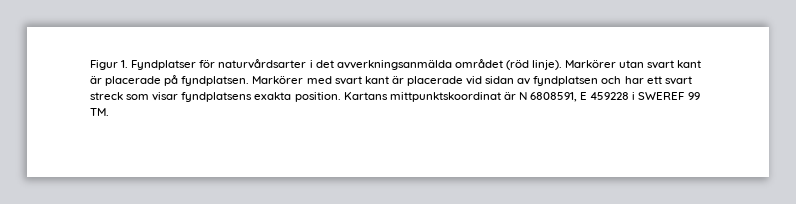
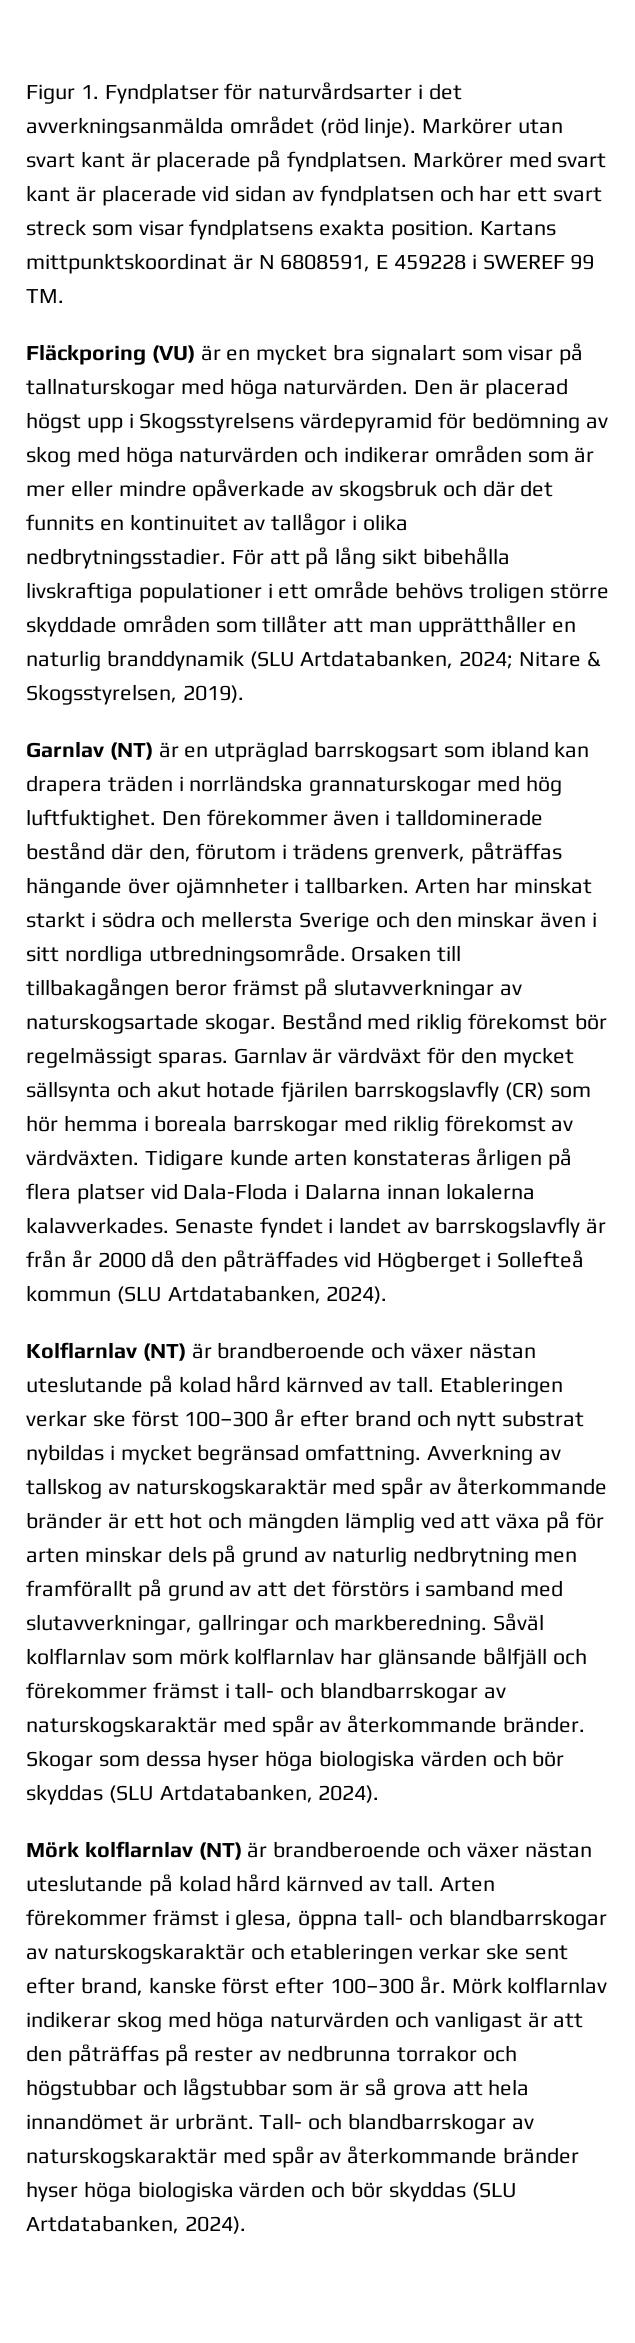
(109, 112) none -> [26,343,584,365] [26,378,568,399] [26,412,608,433] [26,445,595,467] [26,479,554,501] [26,513,408,535] [26,547,510,569] [26,581,609,603] [26,615,576,637] [26,650,601,671] [26,684,244,705] [26,741,590,762] [26,775,562,796] [26,809,544,830] [26,842,562,864] [26,877,592,898] [26,911,598,932] [26,944,462,966] [26,978,523,1000] [26,1012,607,1034] [26,1047,574,1068] [26,1081,591,1102] [26,1115,574,1136] [26,1148,572,1170] [26,1183,535,1204] [26,1217,606,1238] [26,1250,585,1272] [26,1285,388,1304] [26,1342,536,1361] [26,1375,563,1397] [26,1409,585,1431] [26,1444,561,1465] [26,1477,607,1499] [26,1511,604,1533] [26,1545,578,1567] [26,1579,564,1601] [26,1613,545,1635] [26,1647,587,1669] [26,1682,506,1703] [26,1715,586,1737] [26,1750,565,1771] [26,1784,380,1805] [26,1841,592,1860] [26,1874,495,1896] [26,1909,607,1930] [26,1943,568,1964] [26,1976,608,1996] [26,2011,584,2032] [26,2044,517,2066] [26,2078,530,2100] [26,2113,534,2134] [26,2146,580,2168] [26,2181,517,2202] [26,2215,246,2234] // Fläckporing (VU) är en mycket bra signalart som visar på tallnaturskogar med höga naturvärden. Den är placerad högst upp i Skogsstyrelsens värdepyramid för bedömning av skog med höga naturvärden och indikerar områden som är mer eller mindre opåverkade av skogsbruk och där det funnits en kontinuitet av tallågor i olika nedbrytningsstadier. För att på lång sikt bibehålla livskraftiga populationer i ett område behövs troligen större skyddade områden som tillåter att man upprätthåller en naturlig branddynamik (SLU Artdatabanken, 2024; Nitare & Skogsstyrelsen, 2019). // Garnlav (NT) är en utpräglad barrskogsart som ibland kan drapera träden i norrländska grannaturskogar med hög luftfuktighet. Den förekommer även i talldominerade bestånd där den, förutom i trädens grenverk, påträffas hängande över ojämnheter i tallbarken. Arten har minskat starkt i södra och mellersta Sverige och den minskar även i sitt nordliga utbredningsområde. Orsaken till tillbakagången beror främst på slutavverkningar av naturskogsartade skogar. Bestånd med riklig förekomst bör regelmässigt sparas. Garnlav är värdväxt för den mycket sällsynta och akut hotade fjärilen barrskogslavfly (CR) som hör hemma i boreala barrskogar med riklig förekomst av värdväxten. Tidigare kunde arten konstateras årligen på flera platser vid Dala-Floda i Dalarna innan lokalerna kalavverkades. Senaste fyndet i landet av barrskogslavfly är från år 2000 då den påträffades vid Högberget i Sollefteå kommun (SLU Artdatabanken, 2024). // Kolflarnlav (NT) är brandberoende och växer nästan uteslutande på kolad hård kärnved av tall. Etableringen verkar ske först 100–300 år efter brand och nytt substrat nybildas i mycket begränsad omfattning. Avverkning av tallskog av naturskogskaraktär med spår av återkommande bränder är ett hot och mängden lämplig ved att växa på för arten minskar dels på grund av naturlig nedbrytning men framförallt på grund av att det förstörs i samband med slutavverkningar, gallringar och markberedning. Såväl kolflarnlav som mörk kolflarnlav har glänsande bålfjäll och förekommer främst i tall- och blandbarrskogar av naturskogskaraktär med spår av återkommande bränder. Skogar som dessa hyser höga biologiska värden och bör skyddas (SLU Artdatabanken, 2024). // Mörk kolflarnlav (NT) är brandberoende och växer nästan uteslutande på kolad hård kärnved av tall. Arten förekommer främst i glesa, öppna tall- och blandbarrskogar av naturskogskaraktär och etableringen verkar ske sent efter brand, kanske först efter 100–300 år. Mörk kolflarnlav indikerar skog med höga naturvärden och vanligast är att den påträffas på rester av nedbrunna torrakor och högstubbar och lågstubbar som är så grova att hela innandömet är urbränt. Tall- och blandbarrskogar av naturskogskaraktär med spår av återkommande bränder hyser höga biologiska värden och bör skyddas (SLU Artdatabanken, 2024).

